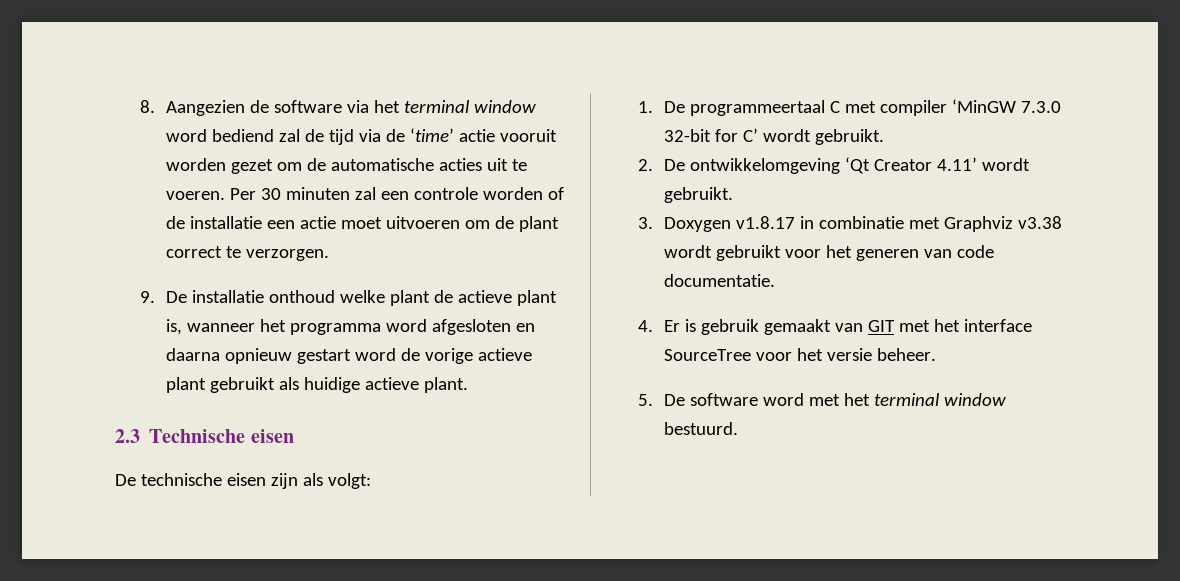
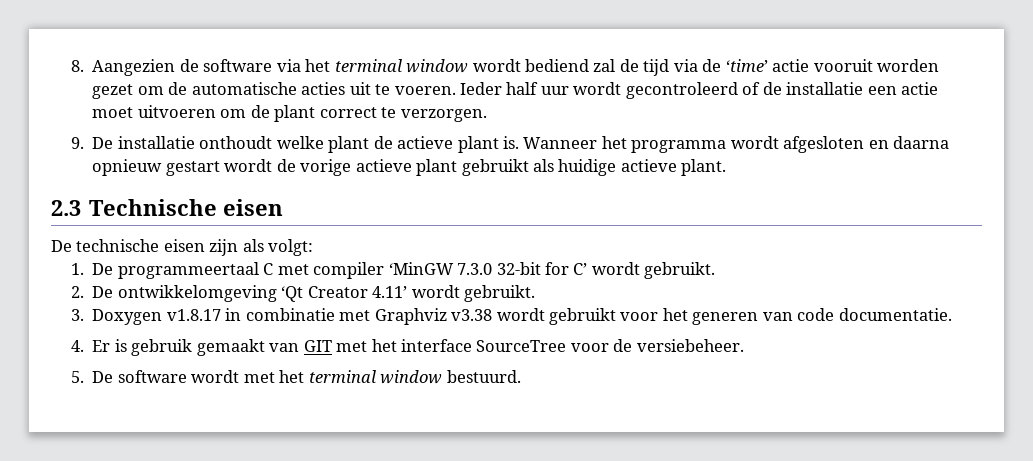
[165,129,207,142] word -> [472,59,521,72] wordt
[229,187,543,200] Per 30 minuten zal een controle worden -> [459,82,738,99] Ieder half uur wordt gecontroleerd
[268,290,335,303] onthoud -> [199,136,273,149] onthoudt
[165,319,255,335] is, wanneer -> [502,136,598,149] is. Wanneer
[385,319,427,332] word -> [730,136,779,149] wordt
[354,348,396,361] word -> [224,159,273,172] wordt
[796,348,936,361] het versie beheer. -> [613,339,744,352] de versiebeheer.
[762,393,804,406] word -> [191,370,240,383] wordt

